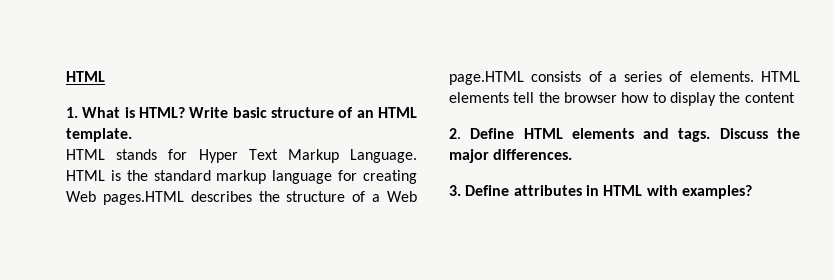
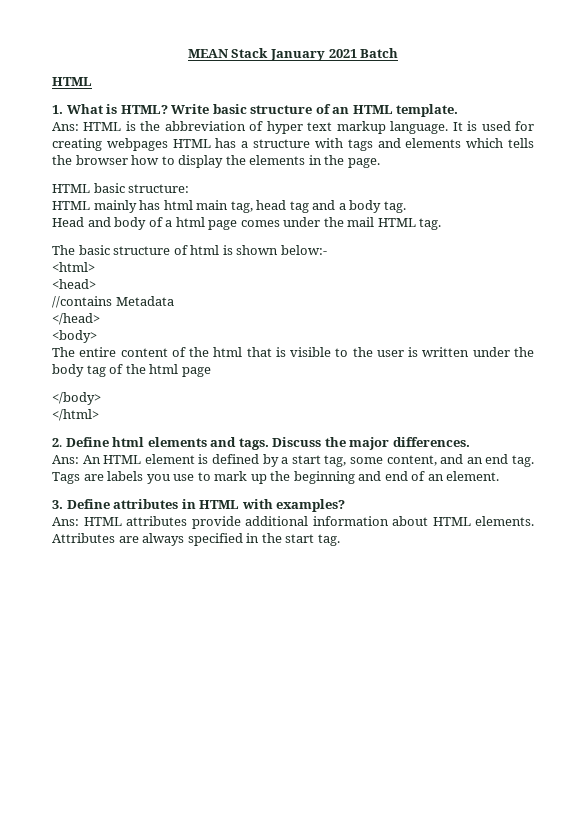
(66, 76) none -> [187,48,399,61] MEAN Stack January 2021 Batch //
[66,149,417,163] [66,170,417,184] [66,191,417,205] [449,71,800,85] [449,92,535,103] HTML stands for Hyper Text Markup Language. HTML is the standard markup language for creating Web pages.HTML describes the structure of a Web page.HTML consists of a series of elements. HTML elements tell -> [52,121,534,134] [52,138,534,151] Ans: HTML is the abbreviation of hyper text markup language. It is used for creating webpages HTML has a structure with tags and elements which tells
[744,92,795,103] content -> [249,155,380,168] [52,183,190,193] [52,200,406,213] [52,217,442,230] [52,245,327,255] [52,262,95,272] [52,279,96,289] [52,296,174,308] [52,313,100,325] [52,330,97,343] [52,347,534,357] [52,364,211,377] [52,392,101,405] [52,409,99,421] elements in the page. // HTML basic structure: // HTML mainly has html main tag, head tag and a body tag. // Head and body of a html page comes under the mail HTML tag. // The basic structure of html is shown below:- // <html> // <head> // //contains Metadata // </head> // <body> // The entire content of the html that is visible to the user is written under the body tag of the html page // </body> // </html>
[523,128,563,139] HTML -> [112,437,145,447] html
(573, 154) none -> [52,454,535,467] [52,471,500,484] // Ans: An HTML element is defined by a start tag, some content, and an end tag. Tags are labels you use to mark up the beginning and end of an element.
(752, 192) none -> [52,516,534,529] [52,533,340,546] // Ans: HTML attributes provide additional information about HTML elements. Attributes are always specified in the start tag.

